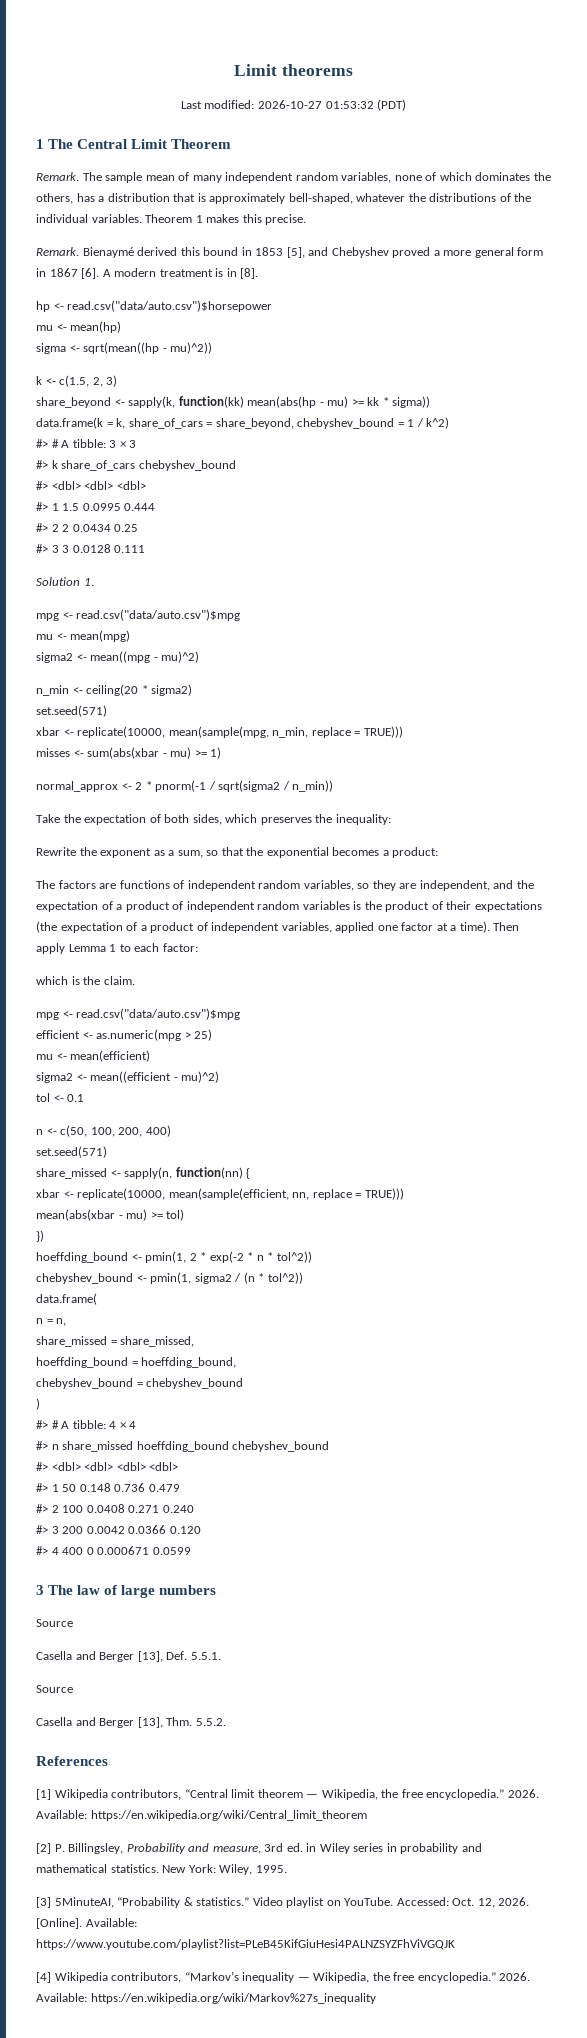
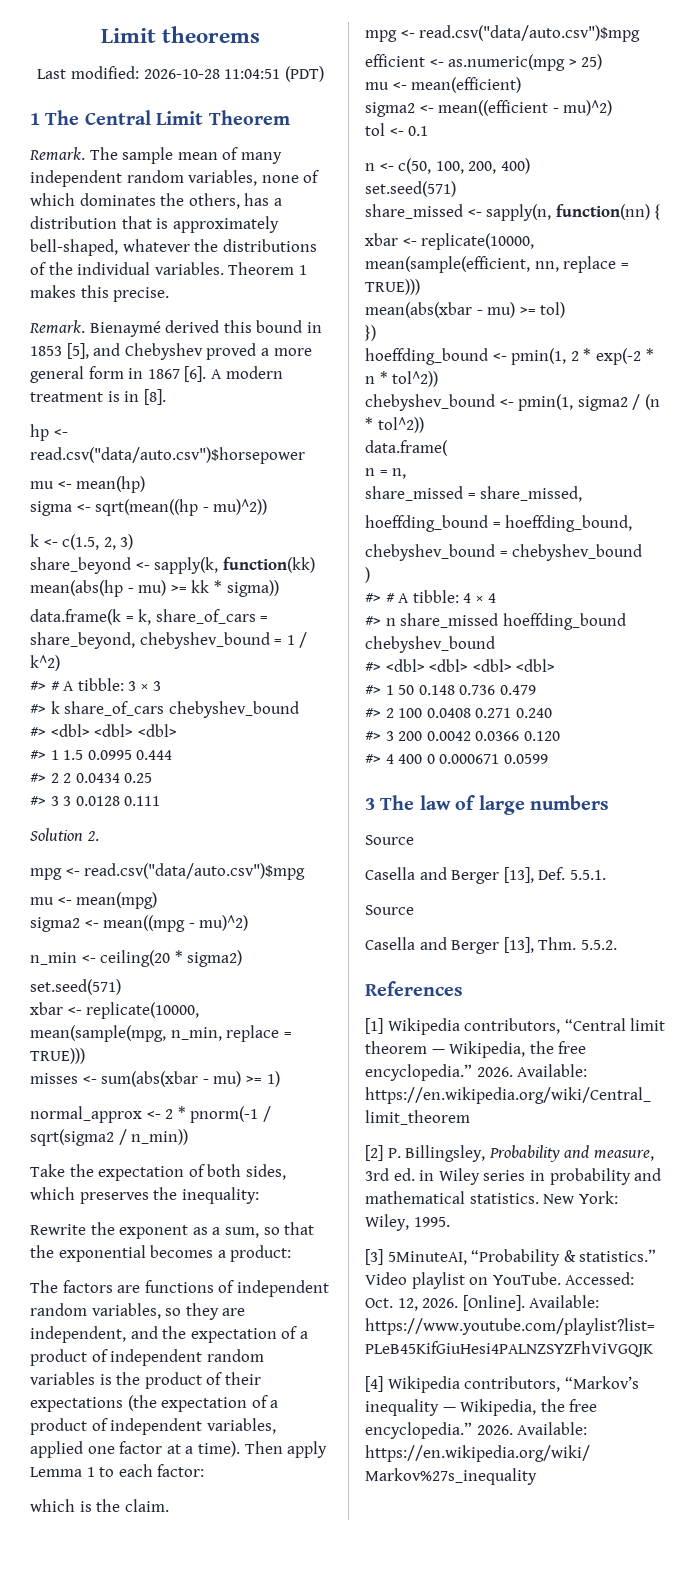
[258,100,374,109] 2026-10-27 01:53:32 -> [143,69,281,79] 2026-10-28 11:04:51
[83,578,94,586] 1. -> [86,831,99,841] 2.

